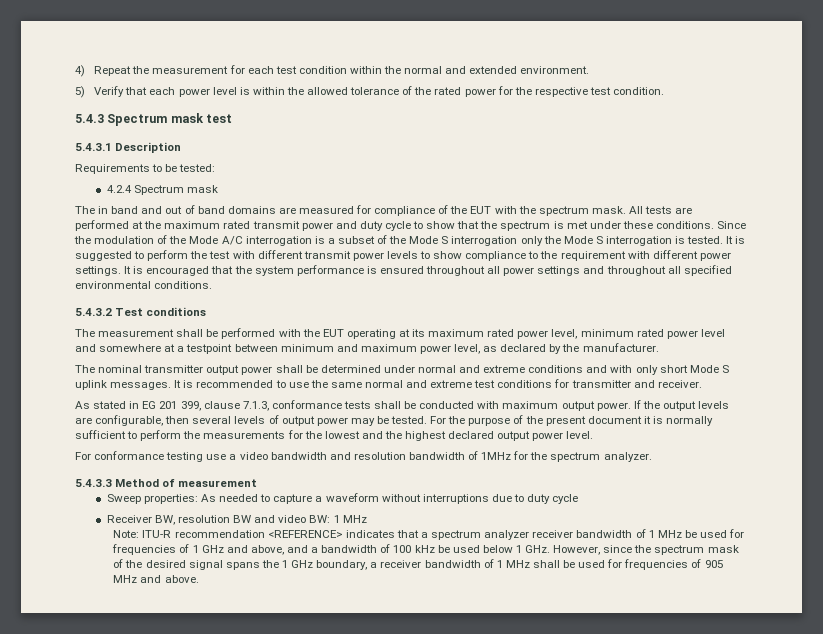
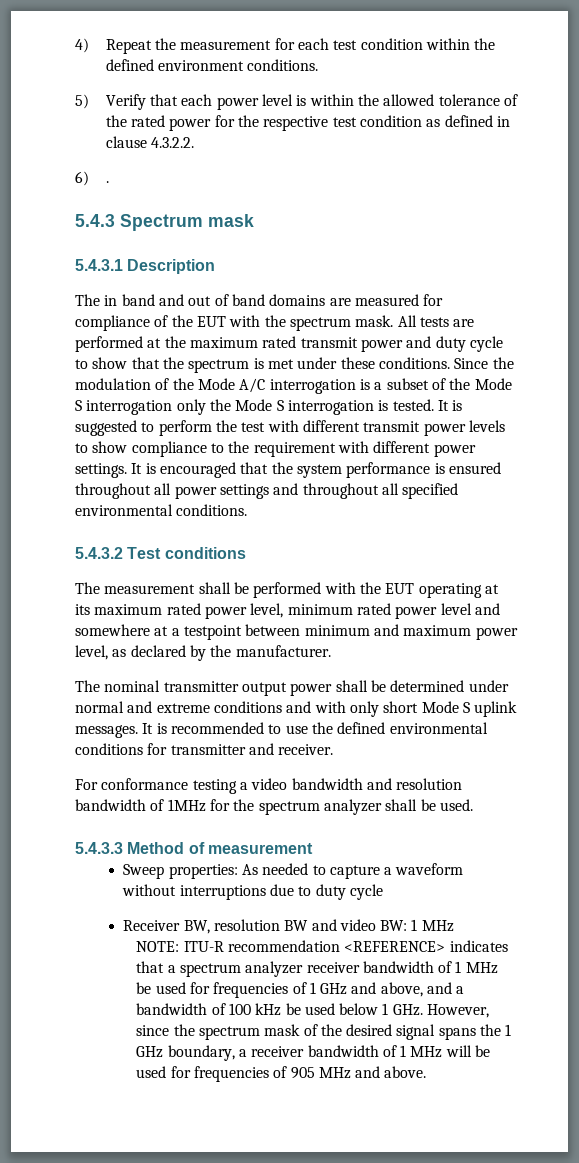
[404,66,590,74] normal and extended environment. -> [105,59,319,71] defined environment conditions.
[613,87,665,95] condition. -> [359,115,510,127] [105,136,194,148] [75,171,109,186] condition as defined in clause 4.3.2.2. // 6) .
[206,114,233,123] test -> (254, 220) none
[75,164,216,174] [106,185,219,195] // Requirements to be tested: // 4.2.4 Spectrum mask -> (216, 266) none
[330,380,496,388] same normal and extreme test -> [337,722,488,734] defined environmental
[75,400,730,411] [75,415,714,426] [75,430,594,441] // As stated in EG 201 399, clause 7.1.3, conformance tests shall be conducted with maximum output power. If the output levels are configurable, then several levels of output power may be tested. For the purpose of the present document it is normally sufficient to perform the measurements for the lowest and the highest declared output power level. -> (334, 749) none
[206,454,227,460] use -> (237, 786) none
[603,452,652,462] analyzer. -> [323,799,473,815] analyzer shall be used.
[113,530,140,538] Note: -> [136,941,180,952] NOTE:
[532,560,560,568] shall -> [445,1045,472,1057] will

